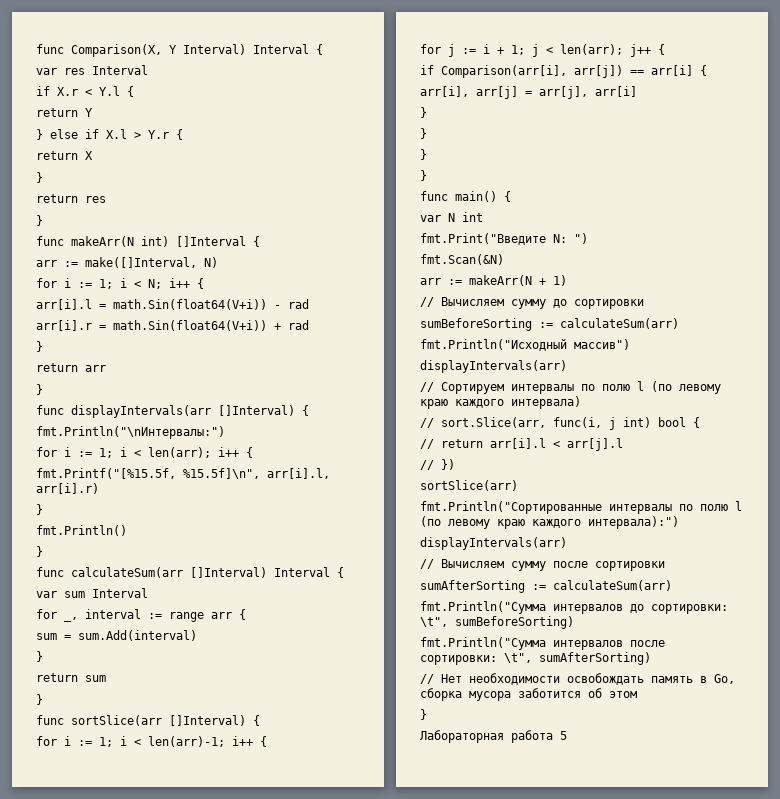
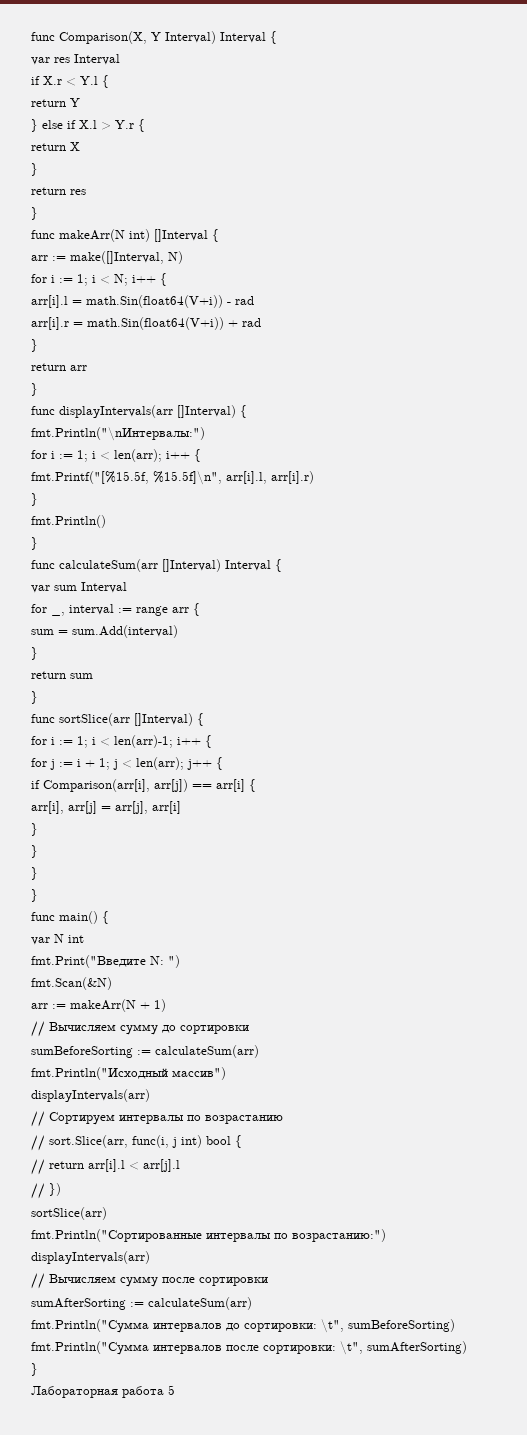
[602,381,721,394] [420,396,581,409] полю l (по левому краю каждого интервала) -> [205,1115,283,1124] возрастанию
[700,501,742,511] [420,516,679,529] полю l (по левому краю каждого интервала):") -> [292,1229,386,1242] возрастанию:")
[420,673,735,685] [420,688,637,701] // // Нет необходимости освобождать память в Go, сборка мусора заботится об этом -> (467, 1347) none

